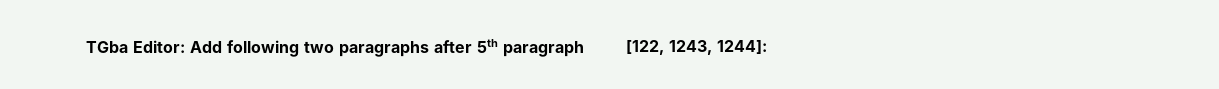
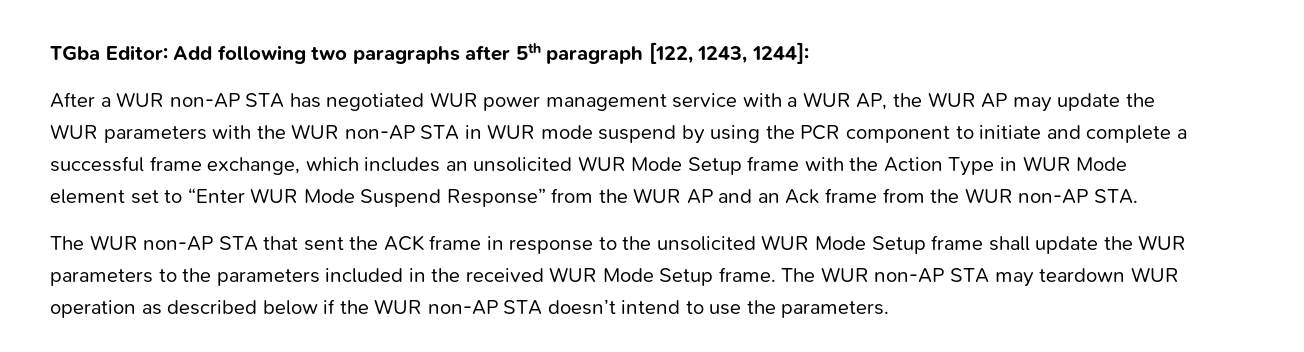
(767, 47) none -> [50,92,1155,112] [50,124,1187,144] [50,156,1128,176] [50,188,1138,207] [50,235,1187,254] [50,267,1179,287] [50,299,890,318] // After a WUR non-AP STA has negotiated WUR power management service with a WUR AP, the WUR AP may update the WUR parameters with the WUR non-AP STA in WUR mode suspend by using the PCR component to initiate and complete a successful frame exchange, which includes an unsolicited WUR Mode Setup frame with the Action Type in WUR Mode element set to “Enter WUR Mode Suspend Response” from the WUR AP and an Ack frame from the WUR non-AP STA. // The WUR non-AP STA that sent the ACK frame in response to the unsolicited WUR Mode Setup frame shall update the WUR parameters to the parameters included in the received WUR Mode Setup frame. The WUR non-AP STA may teardown WUR operation as described below if the WUR non-AP STA doesn’t intend to use the parameters.

